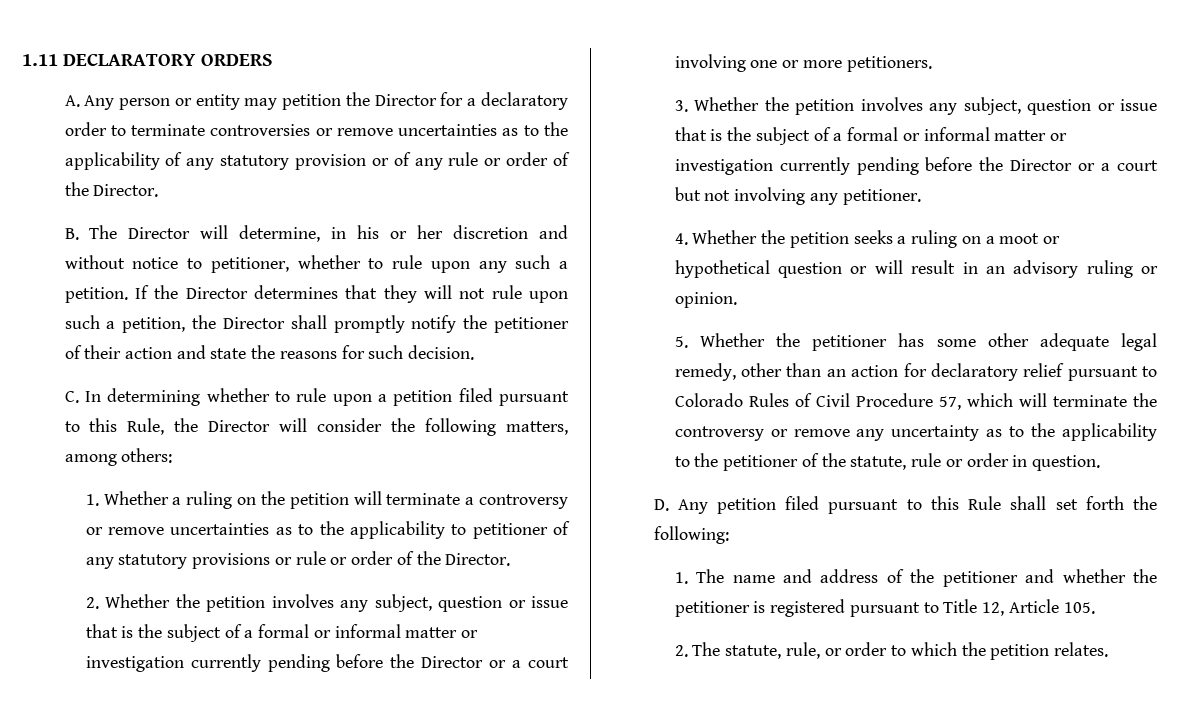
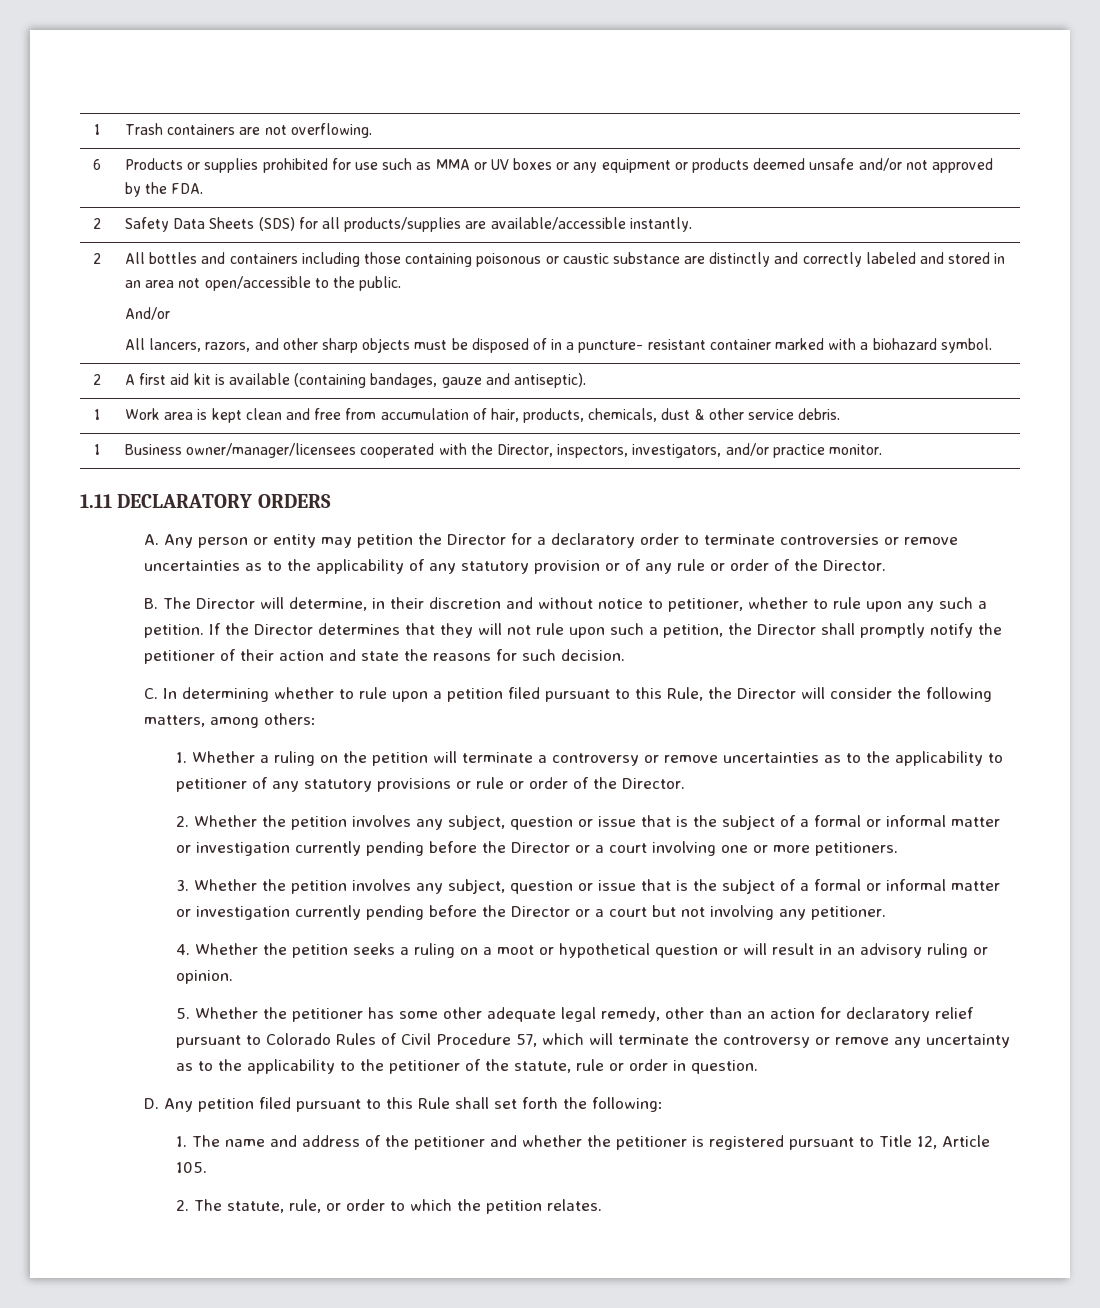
(22, 60) none -> [94,124,100,135] [125,123,372,138] [93,159,101,170] [125,158,993,173] [125,182,204,197] [93,218,101,229] [125,217,692,232] [93,253,101,264] [125,252,1006,267] [125,276,402,291] [125,307,171,320] [125,338,992,353] [93,374,101,385] [125,373,586,388] [94,409,100,420] [125,408,841,423] [94,444,100,455] [125,443,882,458] 1 | Trash containers are not overflowing. // 6 | Products or supplies prohibited for use such as MMA or UV boxes or any equipment or products deemed unsafe and/or not approved by the FDA. // 2 | Safety Data Sheets (SDS) for all products/supplies are available/accessible instantly. // 2 | All bottles and containers including those containing poisonous or caustic substance are distinctly and correctly labeled and stored in an area not open/accessible to the public. // And/or // All lancers, razors, and other sharp objects must be disposed of in a puncture- resistant container marked with a biohazard symbol. // 2 | A first aid kit is available (containing bandages, gauze and antiseptic). // 1 | Work area is kept clean and free from accumulation of hair, products, chemicals, dust & other service debris. // 1 | Business owner/manager/licensees cooperated with the Director, inspectors, investigators, and/or practice monitor. //
[357,225,444,239] his or her -> [390,597,425,609] their

